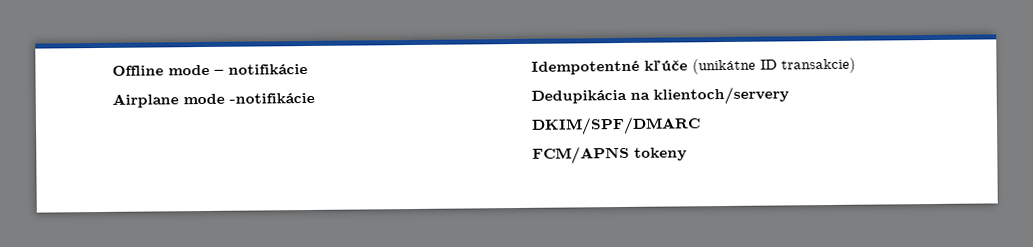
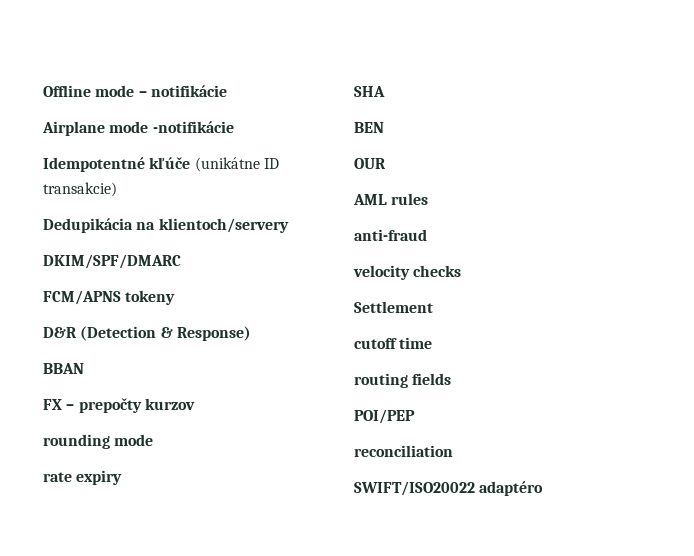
(687, 154) none -> [43,326,251,341] [43,363,84,374] [43,398,195,413] [43,434,154,449] [43,470,123,485] [354,86,385,97] [354,122,384,133] [354,158,386,169] [353,193,429,205] [354,229,427,241] [353,265,462,280] [354,301,433,313] [354,337,433,349] [354,373,452,388] [354,409,415,424] [354,445,453,457] [354,481,544,496] // D&R (Detection & Response) // BBAN // FX – prepočty kurzov // rounding mode // rate expiry // SHA // BEN // OUR // AML rules // anti-fraud // velocity checks // Settlement // cutoff time // routing fields // POI/PEP // reconciliation // SWIFT/ISO20022 adaptéro

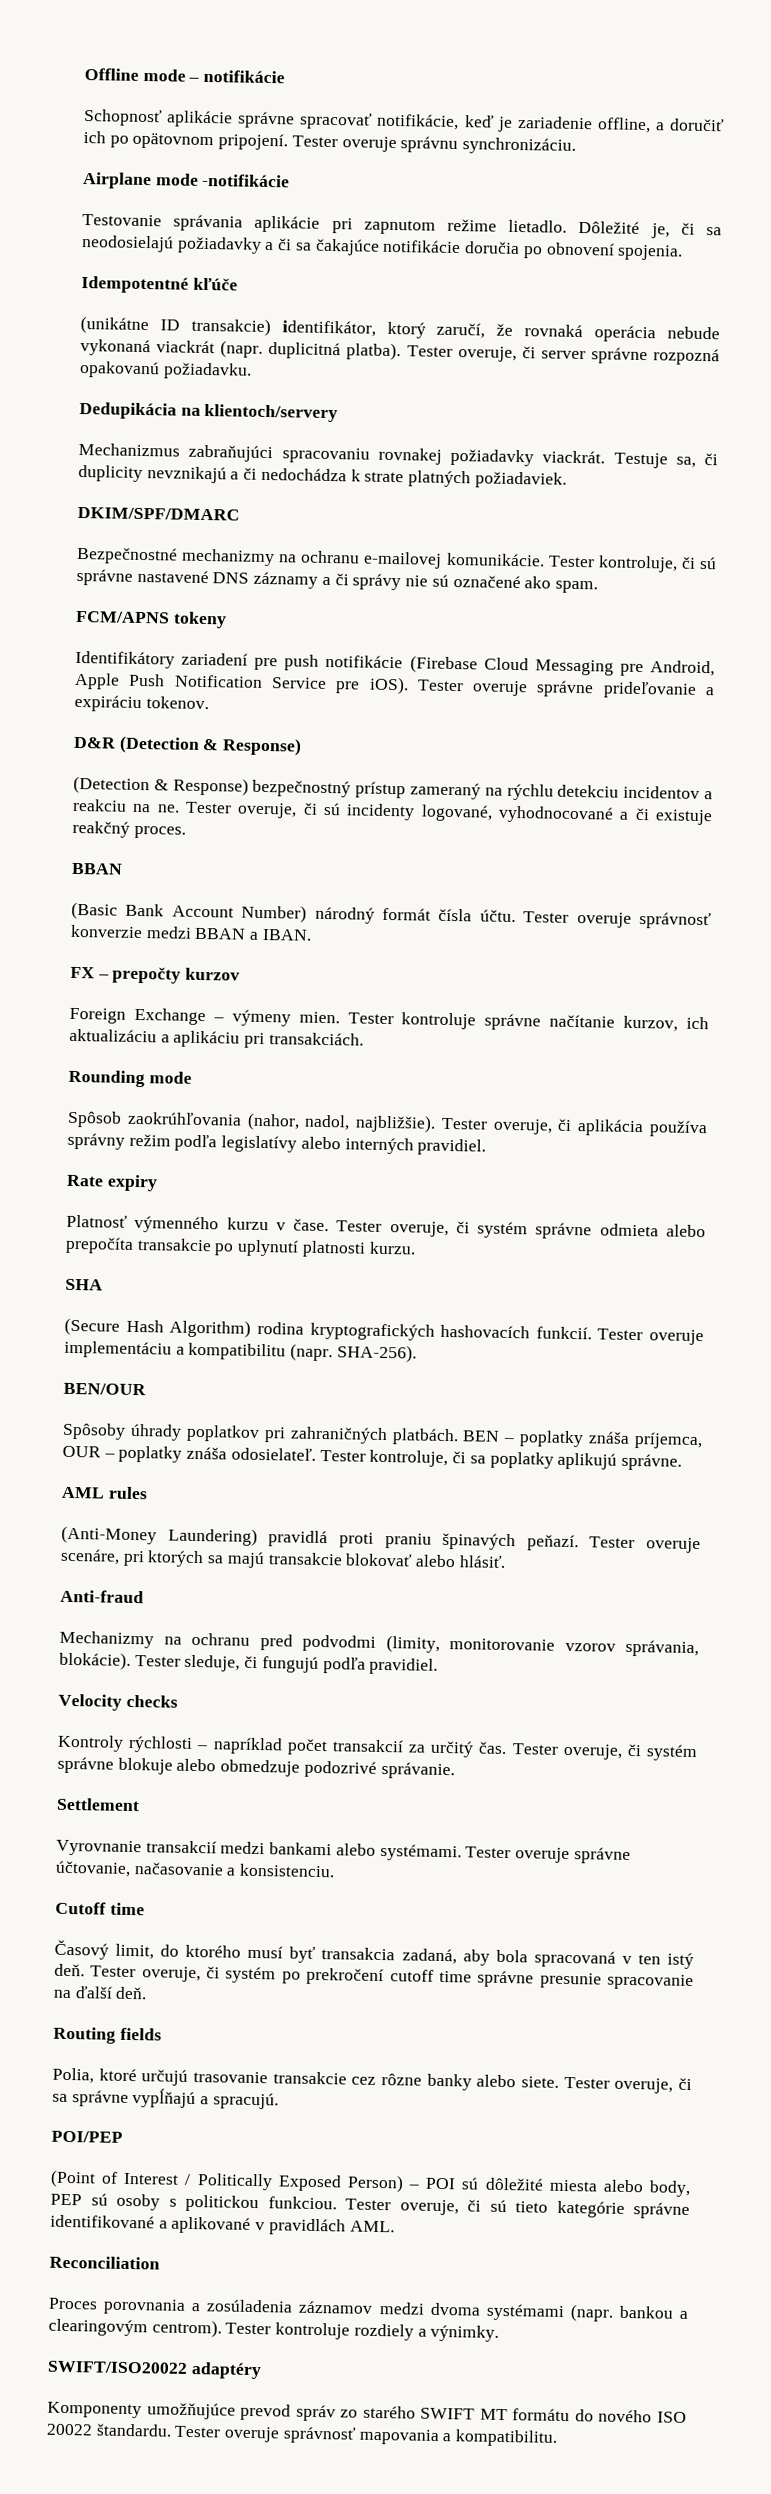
[42,121,234,136] Airplane mode -notifikácie -> [83,109,726,134] [83,131,577,155] [82,172,291,190] [82,214,722,239] [81,234,684,261] Schopnosť aplikácie správne spracovať notifikácie, keď je zariadenie offline, a doručiť ich po opätovnom pripojení. Tester overuje správnu synchronizáciu. // Airplane mode -notifikácie // Testovanie správania aplikácie pri zapnutom režime lietadlo. Dôležité je, či sa neodosielajú požiadavky a či sa čakajúce notifikácie doručia po obnovení spojenia.
(191, 163) none -> (238, 284) //
[43,218,289,233] [43,254,181,269] [43,290,176,305] [43,326,251,341] [43,363,84,374] [43,398,195,413] [43,434,154,449] [43,470,123,485] [354,86,385,97] [354,122,384,133] [354,158,386,169] [353,193,429,205] [354,229,427,241] [353,265,462,280] [354,301,433,313] [354,337,433,349] [354,373,452,388] [354,409,415,424] [354,445,453,457] [354,481,544,496] // Dedupikácia na klientoch/servery // DKIM/SPF/DMARC // FCM/APNS tokeny // D&R (Detection & Response) // BBAN // FX – prepočty kurzov // rounding mode // rate expiry // SHA // BEN // OUR // AML rules // anti-fraud // velocity checks // Settlement // cutoff time // routing fields // POI/PEP // reconciliation // SWIFT/ISO20022 adaptéro -> [281,320,721,343] [80,338,721,366] [79,360,252,380] [79,401,339,423] [78,442,718,469] [78,464,567,489] [77,506,240,521] [76,546,717,573] [76,568,598,594] [75,610,227,629] [75,650,715,677] [74,672,715,699] [74,694,209,713] [73,735,303,756] [73,775,713,801] [72,798,714,826] [72,820,186,839] [71,862,123,875] [71,901,712,930] [70,924,312,941] [70,966,241,984] [69,1007,709,1032] [69,1028,364,1049] [68,1069,192,1088] [67,1110,708,1138] [67,1132,487,1156] [66,1174,158,1192] [66,1214,706,1240] [65,1236,416,1258] [65,1278,103,1291] [64,1317,704,1346] [64,1340,417,1363] [63,1382,146,1396] [62,1422,703,1450] [62,1445,682,1471] [61,1486,148,1500] [61,1525,701,1554] [60,1548,506,1569] [60,1589,144,1604] [59,1630,699,1658] [59,1651,439,1675] [58,1693,178,1711] [57,1734,698,1762] [57,1756,455,1780] [56,1797,140,1812] [56,1839,631,1865] [55,1860,336,1878] [55,1901,145,1916] [54,1939,695,1970] [54,1963,695,1991] [53,1986,148,2000] [53,2026,162,2044] [52,2067,692,2094] [52,2088,279,2110] [51,2130,123,2143] [50,2169,691,2198] [50,2193,690,2220] [50,2214,395,2236] [49,2255,160,2270] [48,2297,689,2322] [48,2318,500,2342] [47,2360,262,2380] [47,2401,687,2423] [46,2423,559,2447] identifikátor, ktorý zaručí, že rovnaká operácia nebude vykonaná viackrát (napr. duplicitná platba). Tester overuje, či server správne rozpozná opakovanú požiadavku. // Dedupikácia na klientoch/servery // Mechanizmus zabraňujúci spracovaniu rovnakej požiadavky viackrát. Testuje sa, či duplicity nevznikajú a či nedochádza k strate platných požiadaviek. // DKIM/SPF/DMARC // Bezpečnostné mechanizmy na ochranu e-mailovej komunikácie. Tester kontroluje, či sú správne nastavené DNS záznamy a či správy nie sú označené ako spam. // FCM/APNS tokeny // Identifikátory zariadení pre push notifikácie (Firebase Cloud Messaging pre Android, Apple Push Notification Service pre iOS). Tester overuje správne prideľovanie a expiráciu tokenov. // D&R (Detection & Response) // (Detection & Response) bezpečnostný prístup zameraný na rýchlu detekciu incidentov a reakciu na ne. Tester overuje, či sú incidenty logované, vyhodnocované a či existuje reakčný proces. // BBAN // (Basic Bank Account Number) národný formát čísla účtu. Tester overuje správnosť konverzie medzi BBAN a IBAN. // FX – prepočty kurzov // Foreign Exchange – výmeny mien. Tester kontroluje správne načítanie kurzov, ich aktualizáciu a aplikáciu pri transakciách. // Rounding mode // Spôsob zaokrúhľovania (nahor, nadol, najbližšie). Tester overuje, či aplikácia používa správny režim podľa legislatívy alebo interných pravidiel. // Rate expiry // Platnosť výmenného kurzu v čase. Tester overuje, či systém správne odmieta alebo prepočíta transakcie po uplynutí platnosti kurzu. // SHA // (Secure Hash Algorithm) rodina kryptografických hashovacích funkcií. Tester overuje implementáciu a kompatibilitu (napr. SHA-256). // BEN/OUR // Spôsoby úhrady poplatkov pri zahraničných platbách. BEN – poplatky znáša príjemca, OUR – poplatky znáša odosielateľ. Tester kontroluje, či sa poplatky aplikujú správne. // AML rules // (Anti-Money Laundering) pravidlá proti praniu špinavých peňazí. Tester overuje scenáre, pri ktorých sa majú transakcie blokovať alebo hlásiť. // Anti-fraud // Mechanizmy na ochranu pred podvodmi (limity, monitorovanie vzorov správania, blokácie). Tester sleduje, či fungujú podľa pravidiel. // Velocity checks // Kontroly rýchlosti – napríklad počet transakcií za určitý čas. Tester overuje, či systém správne blokuje alebo obmedzuje podozrivé správanie. // Settlement // Vyrovnanie transakcií medzi bankami alebo systémami. Tester overuje správne účtovanie, načasovanie a konsistenciu. // Cutoff time // Časový limit, do ktorého musí byť transakcia zadaná, aby bola spracovaná v ten istý deň. Tester overuje, či systém po prekročení cutoff time správne presunie spracovanie na ďalší deň. // Routing fields // Polia, ktoré určujú trasovanie transakcie cez rôzne banky alebo siete. Tester overuje, či sa správne vypĺňajú a spracujú. // POI/PEP // (Point of Interest / Politically Exposed Person) – POI sú dôležité miesta alebo body, PEP sú osoby s politickou funkciou. Tester overuje, či sú tieto kategórie správne identifikované a aplikované v pravidlách AML. // Reconciliation // Proces porovnania a zosúladenia záznamov medzi dvoma systémami (napr. bankou a clearingovým centrom). Tester kontroluje rozdiely a výnimky. // SWIFT/ISO20022 adaptéry // Komponenty umožňujúce prevod správ zo starého SWIFT MT formátu do nového ISO 20022 štandardu. Tester overuje správnosť mapovania a kompatibilitu.

